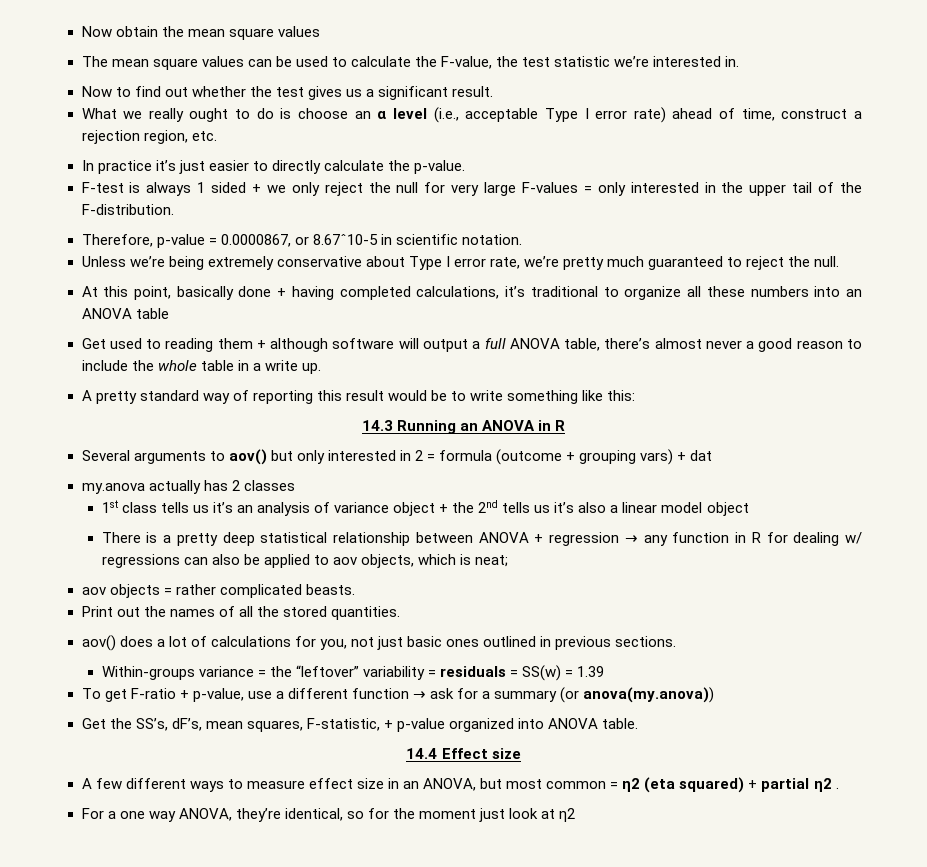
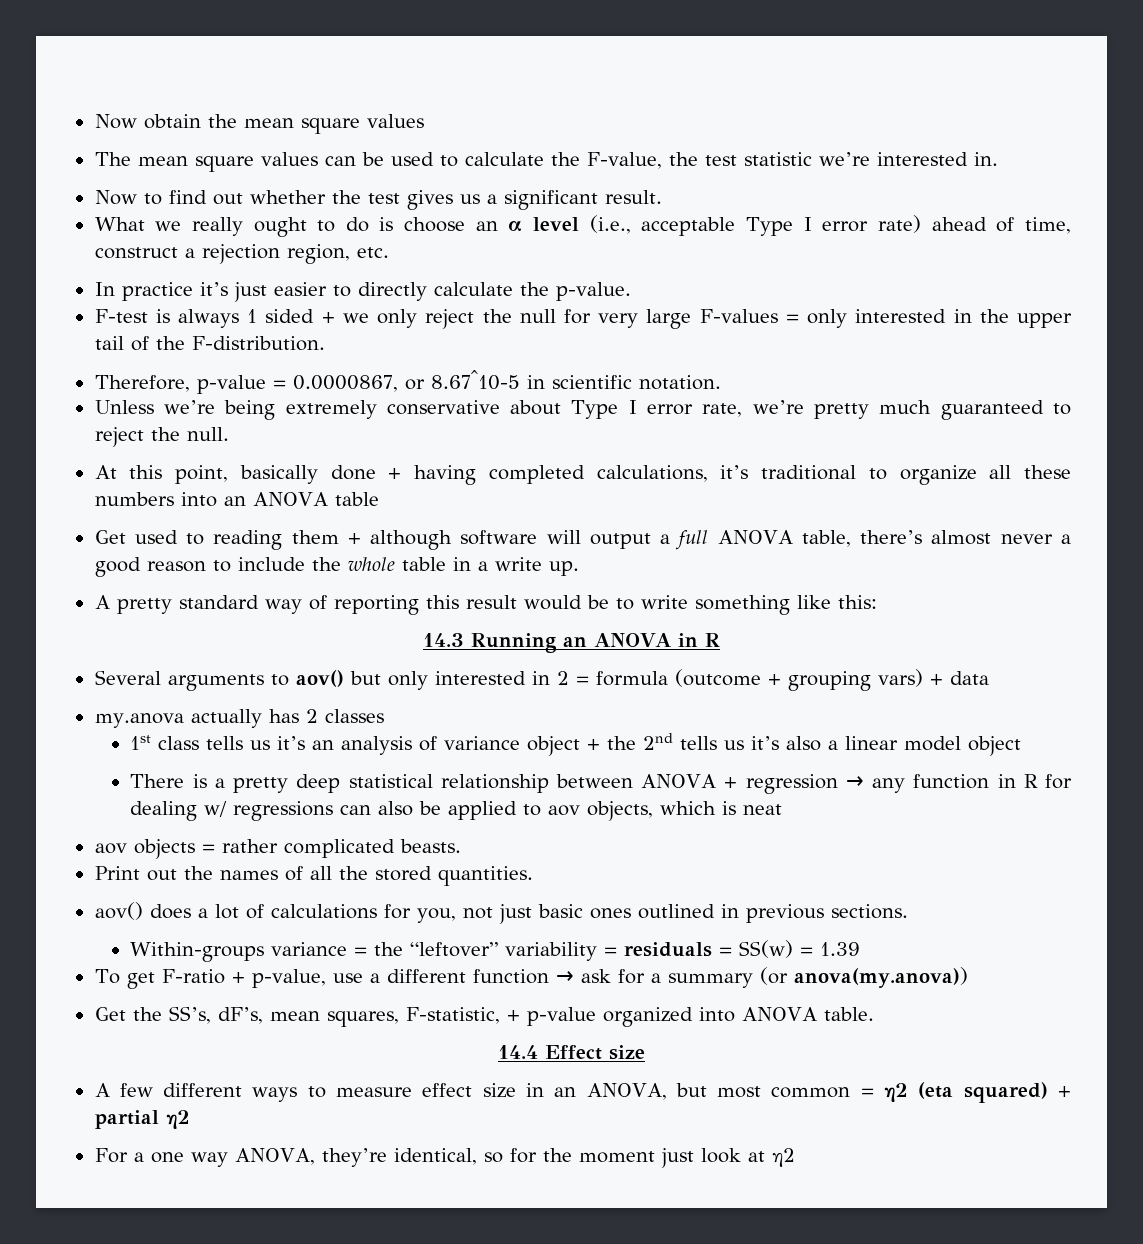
[690,450,713,461] dat -> [949,671,989,685] data
[474,555,508,567] neat; -> [743,804,783,815] neat
[835,787,839,789] . -> (190, 1119) none

